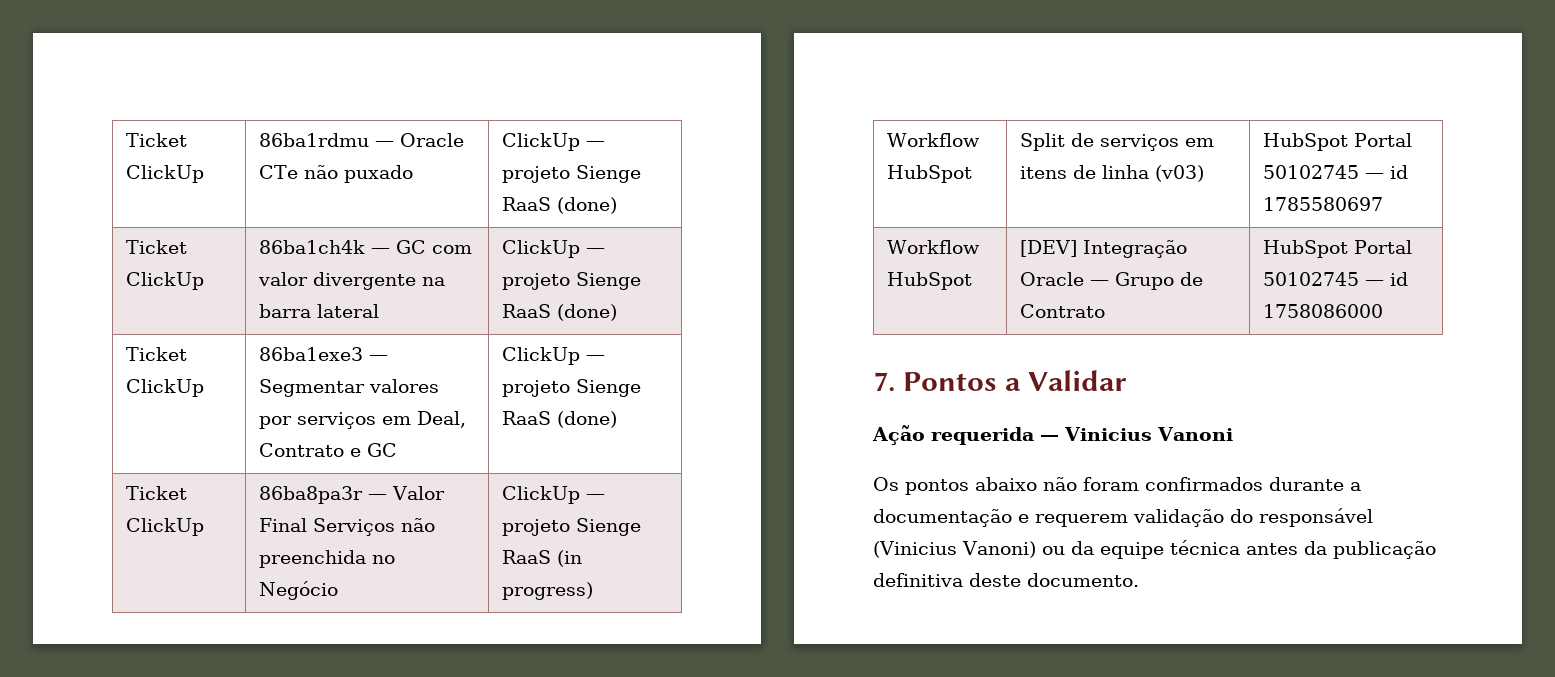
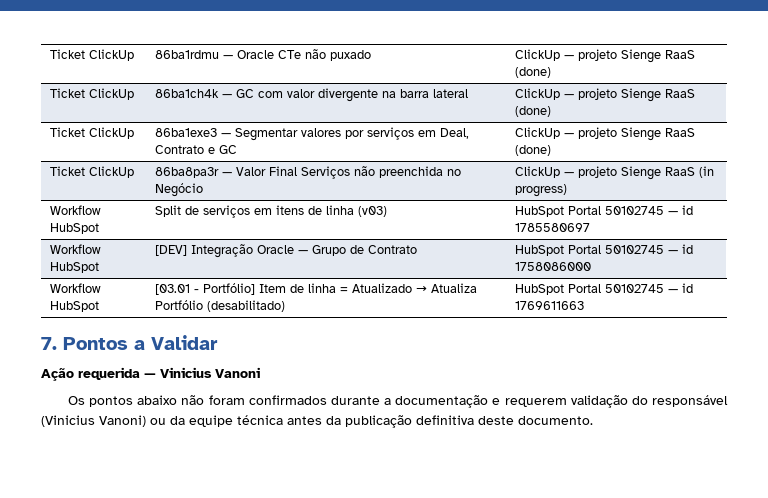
(1383, 311) none -> [49,283,101,293] [49,301,99,312] [154,283,477,295] [154,300,285,312] [514,283,693,295] [514,301,584,310] // Workflow HubSpot | [03.01 - Portfólio] Item de linha = Atualizado → Atualiza Portfólio (desabilitado) | HubSpot Portal 50102745 — id 1769611663

